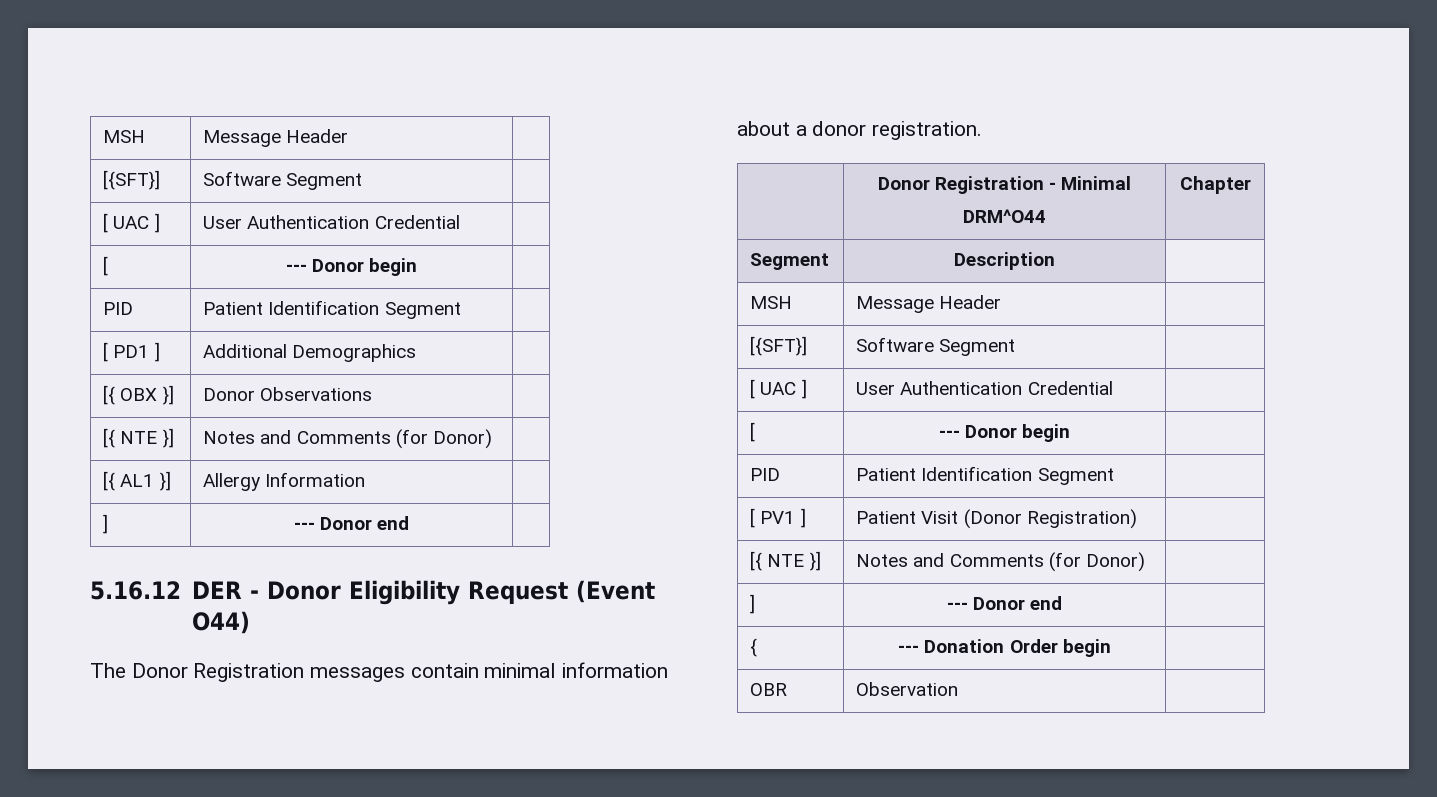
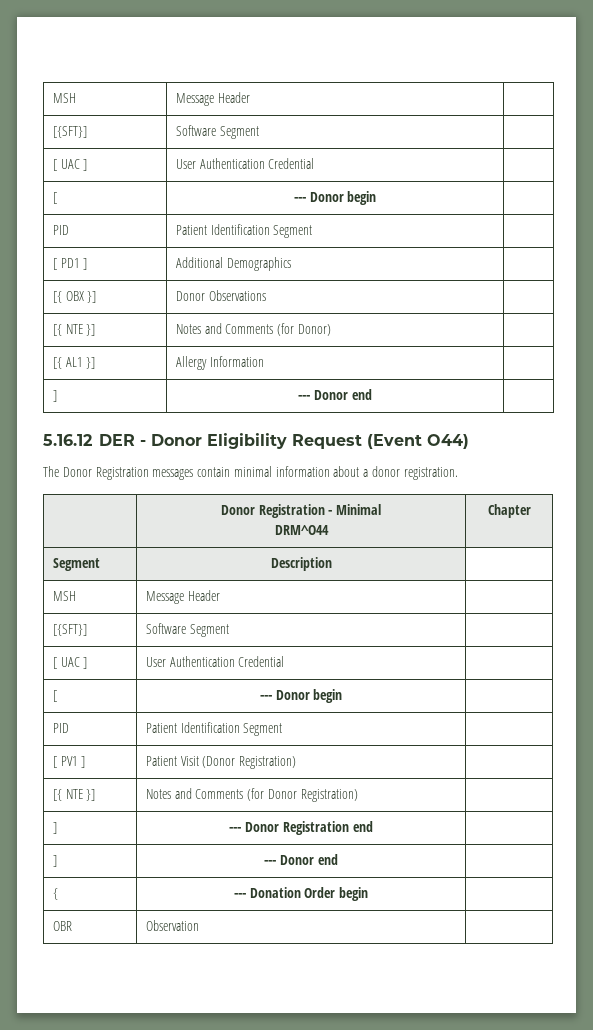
[1085,552,1145,572] Donor) -> [267,789,358,802] [52,822,57,834] [229,821,373,835] Donor Registration) | // ] | --- Donor Registration end

